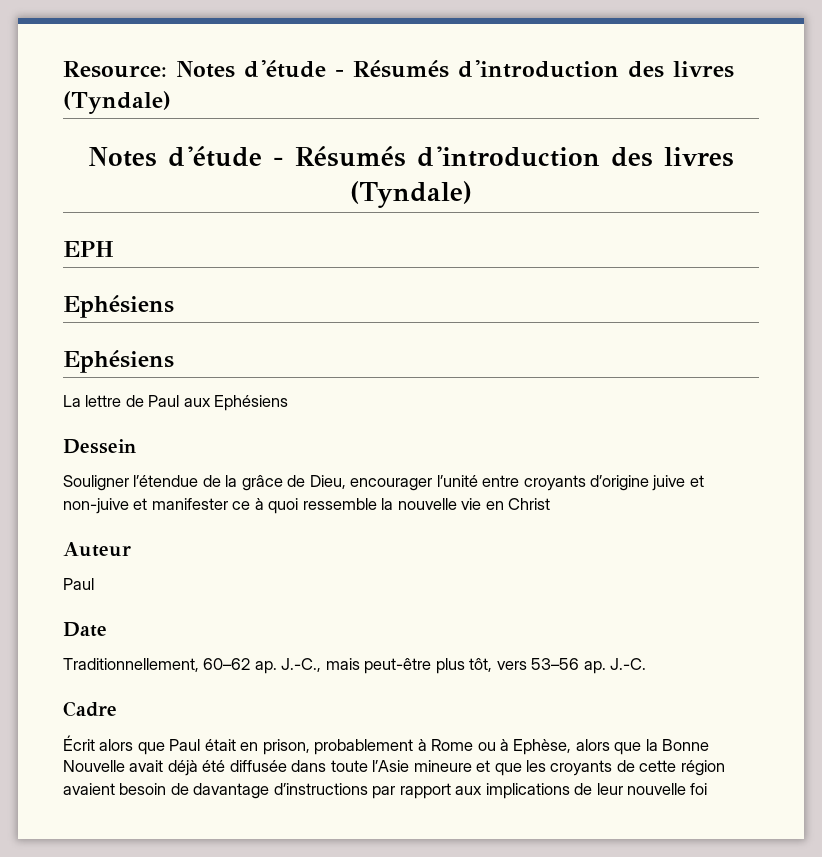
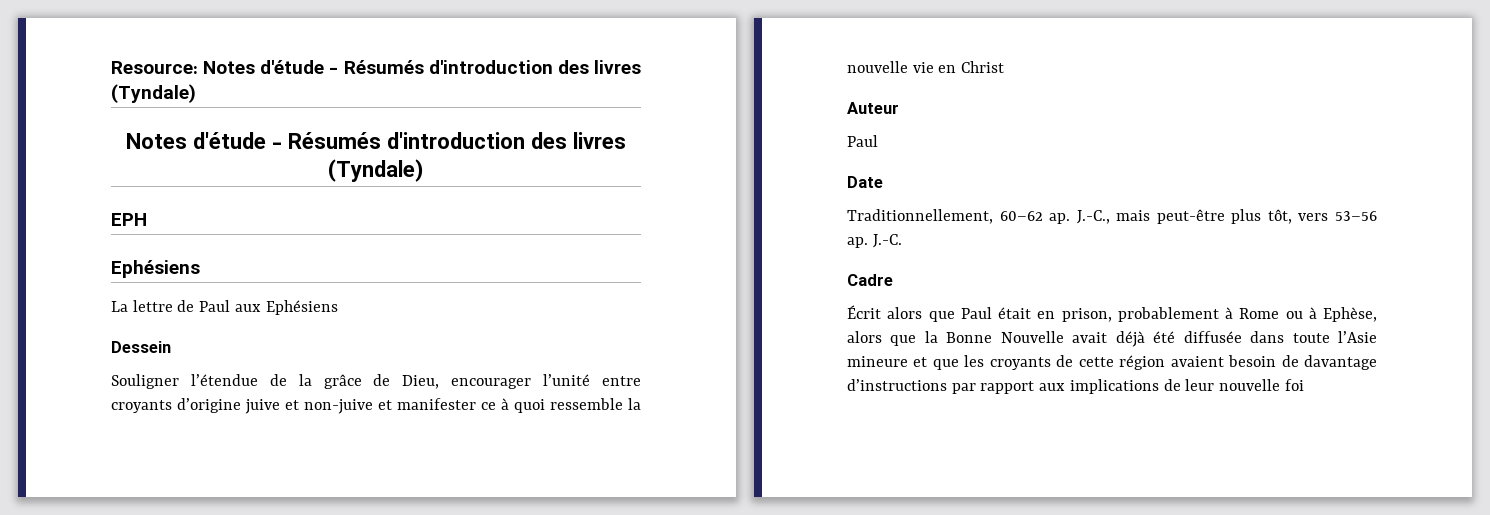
[63,350,174,373] // Ephésiens -> (200, 269) none

